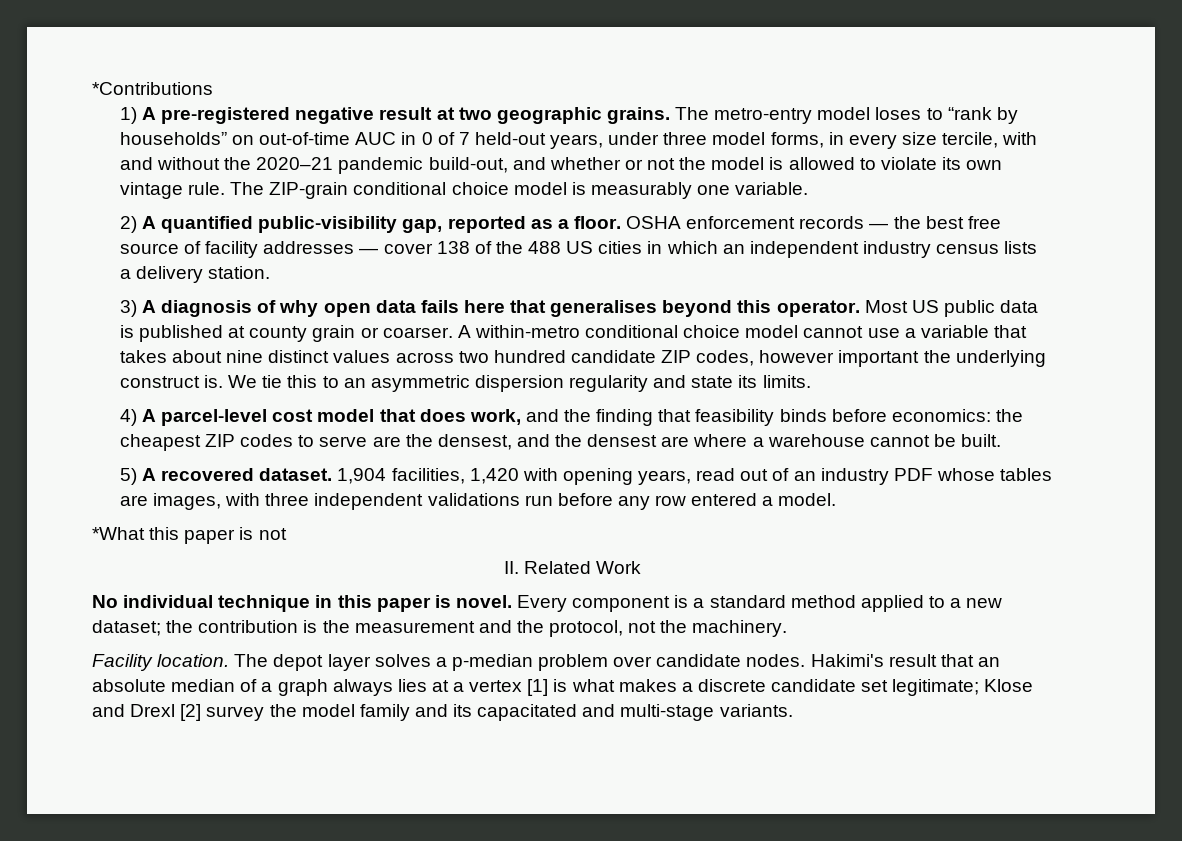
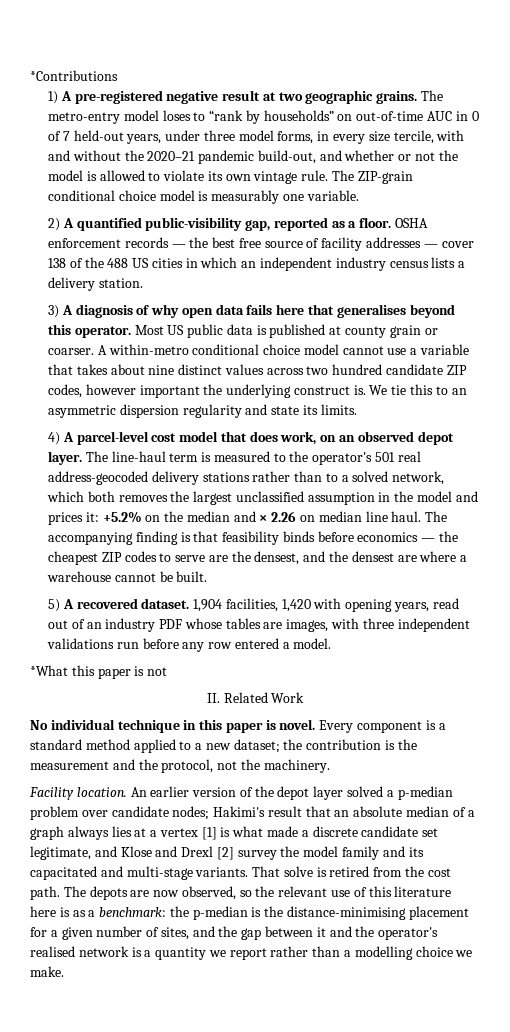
[525,409,654,426] and the finding -> [320,431,454,445] [48,451,421,465] [48,471,445,485] [47,491,478,505] [48,511,448,525] [48,531,191,545] on an observed depot layer. The line-haul term is measured to the operator's 501 real address-geocoded delivery stations rather than to a solved network, which both removes the largest unclassified assumption in the model and prices it: +5.2% on the median and × 2.26 on median line haul. The accompanying finding is
[891,409,991,422] economics: -> [357,532,436,542] economics —
[234,654,269,667] The -> [130,786,274,797] An earlier version of the
[374,654,431,667] solves -> [347,786,384,797] solved
[746,654,806,667] nodes. -> [172,806,210,820] nodes;
[618,679,677,692] makes -> [267,826,299,837] made
[892,679,980,696] legitimate; -> [30,846,117,860] legitimate, and
(793, 710) none -> [252,866,451,877] [30,886,452,900] [30,906,469,920] [30,926,439,940] [30,946,473,960] [30,966,64,977] That solve is retired from the cost path. The depots are now observed, so the relevant use of this literature here is as a benchmark: the p-median is the distance-minimising placement for a given number of sites, and the gap between it and the operator's realised network is a quantity we report rather than a modelling choice we make.

